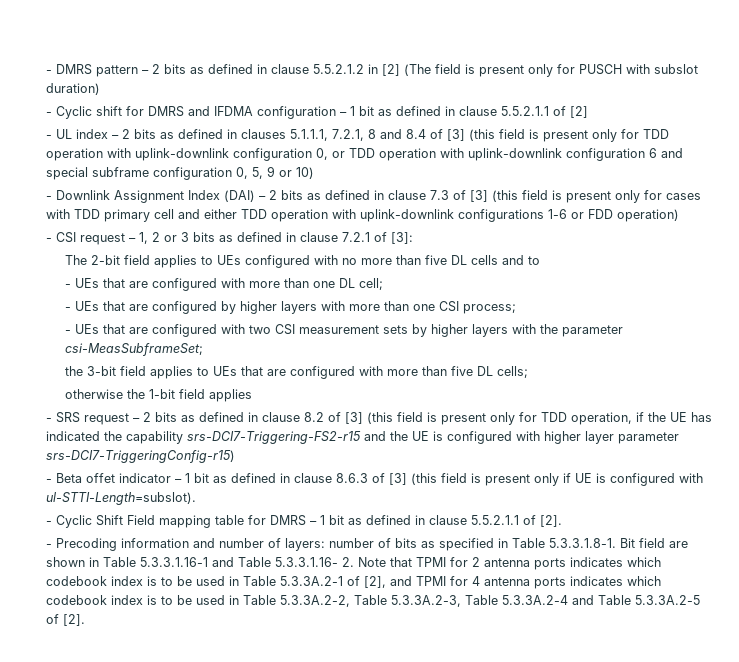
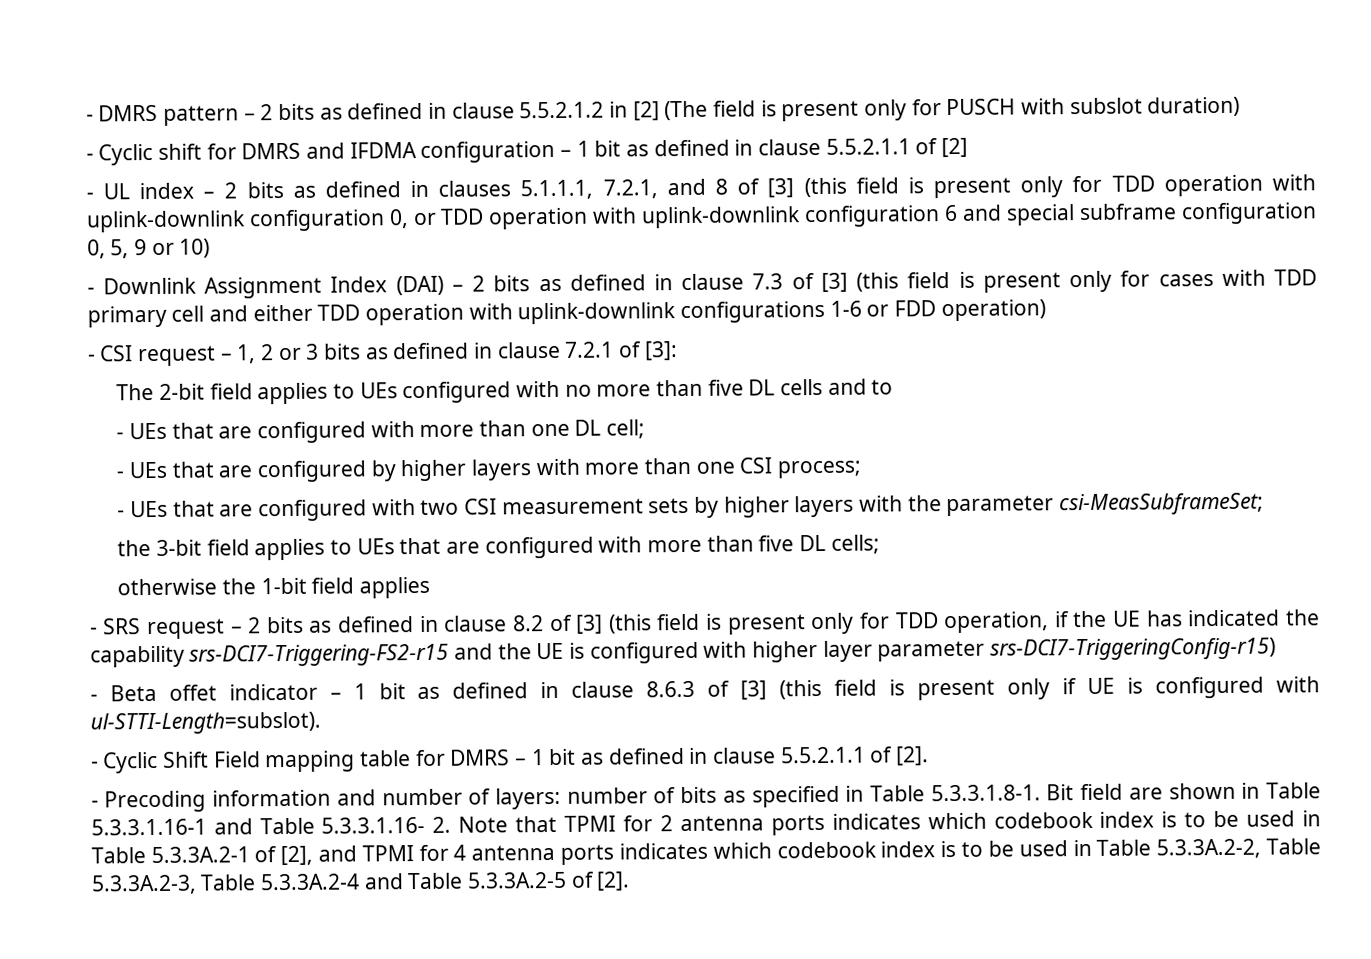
[367,129,426,139] 8 and 8.4 -> [666,178,729,196] and 8

